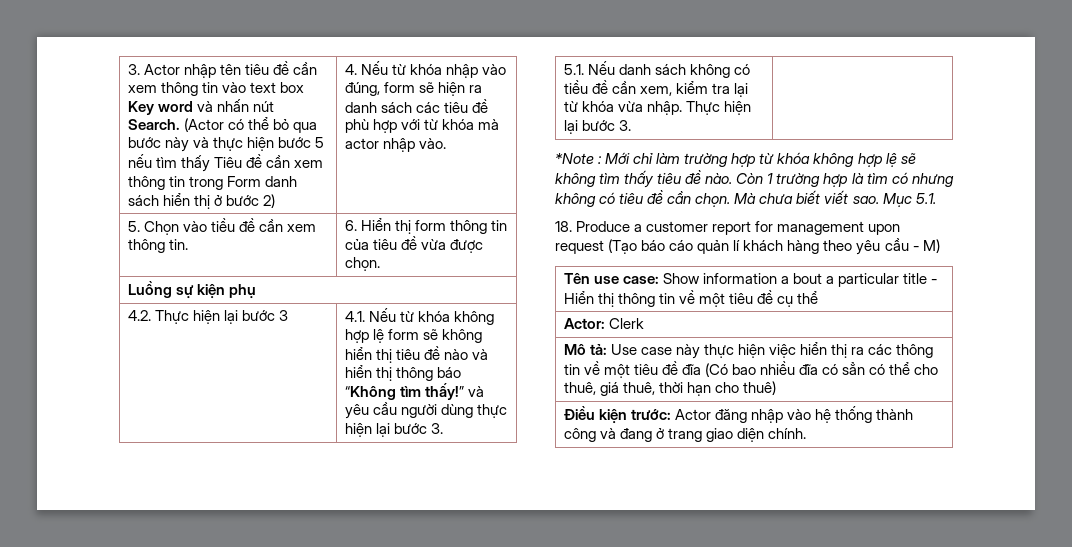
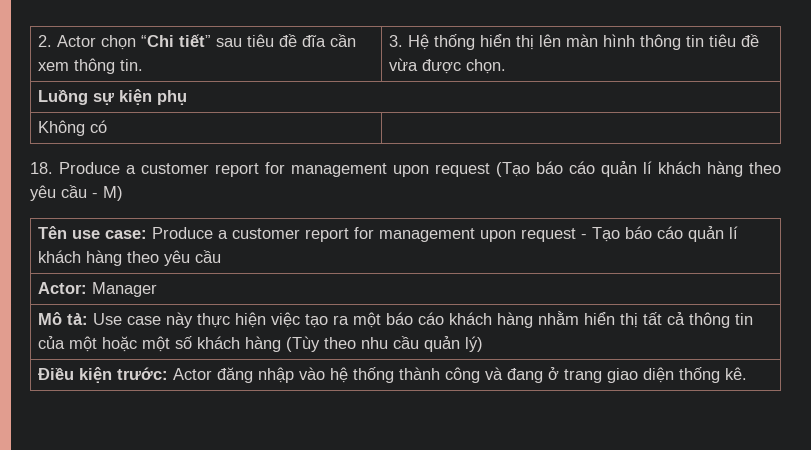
[127,61,317,78] [127,82,304,96] [127,99,274,115] [127,117,317,133] [127,137,324,152] [127,154,323,172] [127,176,297,190] [127,193,275,209] [344,61,506,78] [344,82,482,96] [344,99,488,113] [344,119,499,133] [344,138,446,152] [127,218,316,235] [127,239,188,253] [344,218,507,234] [344,239,369,250] 3. Actor nhập tên tiêu đề cần xem thông tin vào text box Key word và nhấn nút Search. (Actor có thể bỏ qua bước này và thực hiện bước 5 nếu tìm thấy Tiêu đề cần xem thông tin trong Form danh sách hiển thị ở bước 2) | 4. Nếu từ khóa nhập vào đúng, form sẽ hiện ra danh sách các tiêu đề phù hợp với từ khóa mà actor nhập vào. // 5. Chọn vào tiều đề cần xem thông tin. | 6. Hiển thị form thông tin của -> [38,34,357,50] [38,58,144,74] [389,34,705,50] 2. Actor chọn “Chi tiết” sau tiêu đề đĩa cần xem thông tin. | 3. Hệ thống hiển thị lên màn hình thông tin
[127,310,288,324] [344,308,494,325] [344,329,482,343] [344,346,488,363] [344,365,461,381] [344,383,484,400] [344,402,507,419] [344,423,443,437] [563,61,750,78] [563,80,748,97] [563,101,751,115] [563,120,631,134] [555,152,916,167] [555,170,954,188] [555,190,936,207] 4.2. Thực hiện lại bước 3 | 4.1. Nếu từ khóa không hợp lệ form sẽ không hiển thị tiêu đề nào và hiển thị thông báo “Không tìm thấy!” và yêu cầu người dùng thực hiện lại bước 3. // 5.1. Nếu danh sách không có tiều đề cần xem, kiểm tra lại từ khóa vừa nhập. Thực hiện lại bước 3. | // *Note : Mới chỉ làm trường hợp từ khóa không hợp lệ sẽ không tìm thấy tiêu đề nào. Còn 1 trường hợp là tìm có nhưng không có tiêu đề cần chọn. Mà chưa biết viết sao. Mục 5.1. -> [38,120,108,136] Không có |
[662,273,938,287] [563,290,819,307] Show information a bout a particular title - Hiển thị thông tin về một tiêu đề cụ thể -> [152,226,739,242] [38,250,222,266] Produce a customer report for management upon request - Tạo báo cáo quản lí khách hàng theo yêu cầu
[608,318,644,329] Clerk -> [92,282,158,297] Manager
[799,342,934,358] [563,361,939,378] [563,381,776,396] hiển thị ra các thông tin về một tiêu đề đĩa (Có bao nhiều đĩa có sẳn có thể cho thuê, giá thuê, thời hạn cho thuê) -> [305,311,754,328] [38,336,484,352] tạo ra một báo cáo khách hàng nhằm hiển thị tất cả thông tin của một hoặc một số khách hàng (Tùy theo nhu cầu quản lý)
[767,428,806,439] chính. -> [679,367,748,383] thống kê.

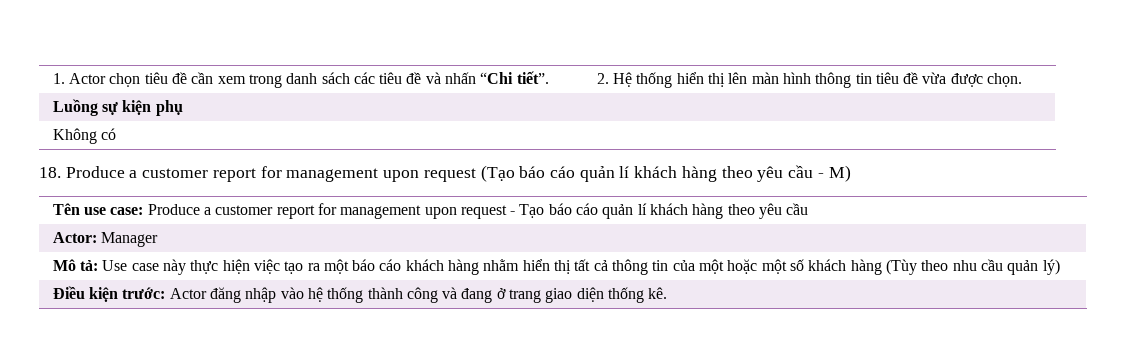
[38,35,53,47] 2. -> [52,73,65,84] 1.
[141,34,327,47] “Chi tiết” sau tiêu đề đĩa -> [144,72,187,84] tiêu đề
[74,58,144,74] [389,35,404,47] thông tin. | 3. -> [248,71,549,88] [596,73,609,84] trong danh sách các tiêu đề và nhấn “Chi tiết”. | 2.

